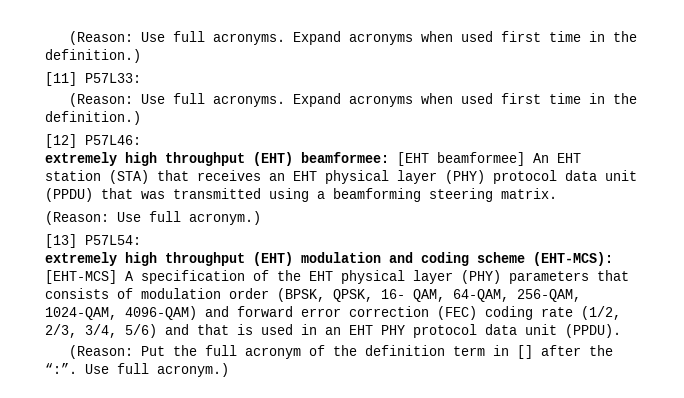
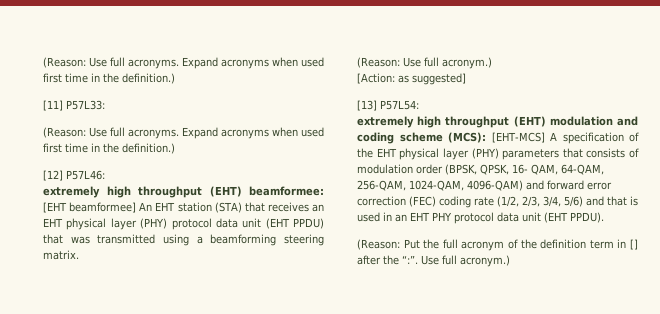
[45,188,93,202] (PPDU) -> [265,218,324,229] (EHT PPDU)
(261, 218) none -> [357,73,466,85] // [Action: as suggested]
[533,252,613,266] (EHT-MCS): -> [448,132,486,143] (MCS):
[565,324,621,338] (PPDU). -> [544,212,604,223] (EHT PPDU).

